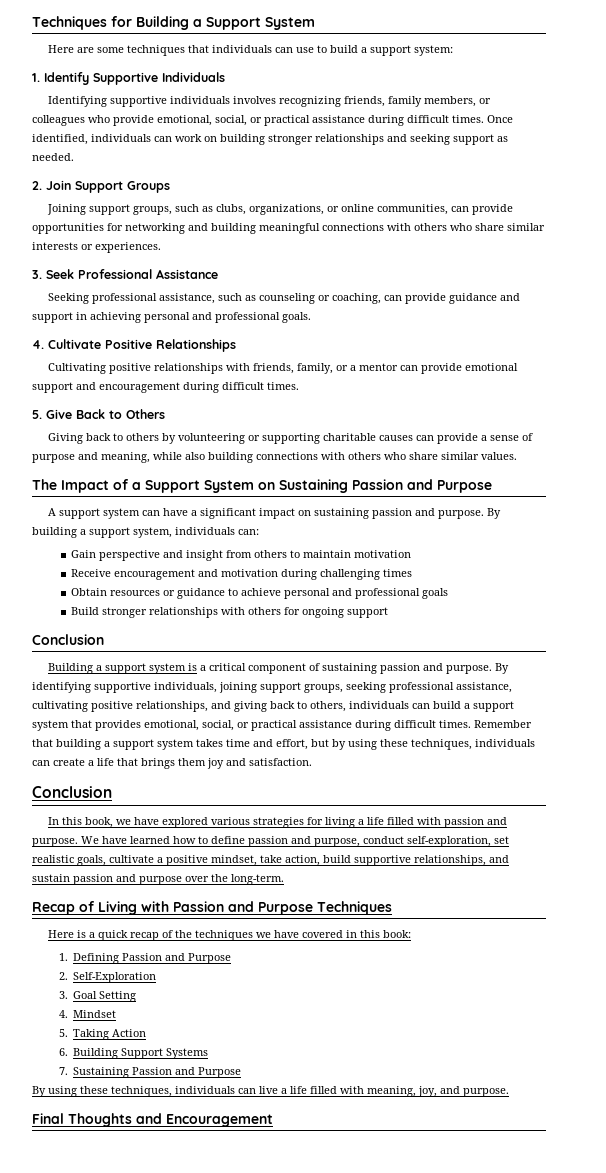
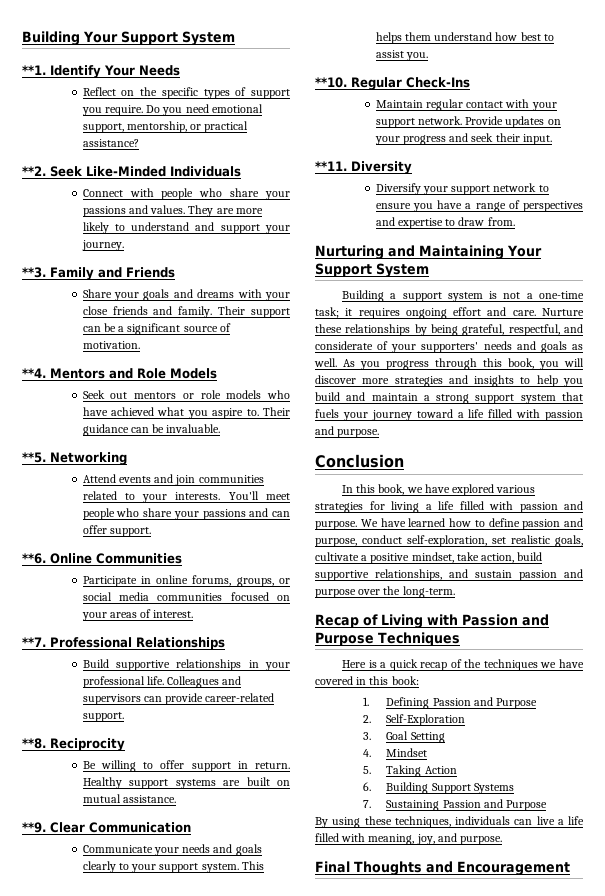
[32,16,315,30] [48,45,454,56] [32,72,225,85] [48,96,492,107] [32,115,513,126] [32,134,508,145] [32,153,74,161] [32,180,170,193] [47,204,514,215] [32,223,545,234] [32,242,161,253] [32,269,218,279] [48,293,521,304] [32,312,311,323] [32,339,236,352] [48,363,519,374] [32,382,299,393] [32,409,165,419] [48,433,534,444] [32,452,517,463] [32,479,492,493] [48,508,502,519] [32,527,259,538] [70,550,411,561] [70,569,412,580] [70,588,448,599] [70,607,388,618] [32,634,104,645] Techniques for Building a Support System // Here are some techniques that individuals can use to build a support system: // 1. Identify Supportive Individuals // Identifying supportive individuals involves recognizing friends, family members, or colleagues who provide emotional, social, or practical assistance during difficult times. Once identified, individuals can work on building stronger relationships and seeking support as needed. // 2. Join Support Groups // Joining support groups, such as clubs, organizations, or online communities, can provide opportunities for networking and building meaningful connections with others who share similar interests or experiences. // 3. Seek Professional Assistance // Seeking professional assistance, such as counseling or coaching, can provide guidance and support in achieving personal and professional goals. // 4. Cultivate Positive Relationships // Cultivating positive relationships with friends, family, or a mentor can provide emotional support and encouragement during difficult times. // 5. Give Back to Others // Giving back to others by volunteering or supporting charitable causes can provide a sense of purpose and meaning, while also building connections with others who share similar values. // The Impact of a Support System on Sustaining Passion and Purpose // A support system can have a significant impact on sustaining passion and purpose. By building a support system, individuals can: // Gain perspective and insight from others to maintain motivation // Receive encouragement and motivation during challenging times // Obtain resources or guidance to achieve personal and professional goals // Build stronger relationships with others for ongoing support // Conclusion -> [22,31,235,46] [22,65,180,78] [82,87,290,99] [81,104,263,116] [82,121,249,133] [82,139,139,147] [22,166,241,177] [82,188,290,200] [82,205,263,217] [82,222,290,234] [81,240,124,251] [22,267,175,280] [82,289,290,301] [82,306,290,318] [82,323,231,335] [82,341,140,349] [22,368,217,379] [82,390,290,399] [82,407,290,419] [82,424,221,436] [22,452,127,465] [82,474,264,486] [82,491,290,503] [82,508,290,520] [82,525,151,537] [22,553,182,564] [82,575,290,587] [82,592,290,601] [81,609,194,621] [22,637,225,650] [82,659,290,671] [82,676,242,688] [82,693,275,705] [82,712,124,722] [22,738,125,751] [82,760,290,772] [82,777,290,789] [82,794,176,803] [22,822,191,833] [82,844,262,856] [82,861,264,873] [375,32,554,44] [375,50,428,61] [315,77,470,90] [375,99,557,111] [375,116,561,128] [374,133,552,145] [315,161,412,174] [375,183,549,195] [375,200,583,212] [375,217,515,229] [315,245,542,260] [315,263,429,278] Building Your Support System // **1. Identify Your Needs // Reflect on the specific types of support you require. Do you need emotional support, mentorship, or practical assistance? // **2. Seek Like-Minded Individuals // Connect with people who share your passions and values. They are more likely to understand and support your journey. // **3. Family and Friends // Share your goals and dreams with your close friends and family. Their support can be a significant source of motivation. // **4. Mentors and Role Models // Seek out mentors or role models who have achieved what you aspire to. Their guidance can be invaluable. // **5. Networking // Attend events and join communities related to your interests. You'll meet people who share your passions and can offer support. // **6. Online Communities // Participate in online forums, groups, or social media communities focused on your areas of interest. // **7. Professional Relationships // Build supportive relationships in your professional life. Colleagues and supervisors can provide career-related support. // **8. Reciprocity // Be willing to offer support in return. Healthy support systems are built on mutual assistance. // **9. Clear Communication // Communicate your needs and goals clearly to your support system. This helps them understand how best to assist you. // **10. Regular Check-Ins // Maintain regular contact with your support network. Provide updates on your progress and seek their input. // **11. Diversity // Diversify your support network to ensure you have a range of perspectives and expertise to draw from. // Nurturing and Maintaining Your Support System
[200,663,510,674] [32,682,512,693] [32,701,514,712] [32,720,532,731] [32,739,535,750] [32,758,312,769] a critical component of sustaining passion and purpose. By identifying supportive individuals, joining support groups, seeking professional assistance, cultivating positive relationships, and giving back to others, individuals can build a support system that provides emotional, social, or practical assistance during difficult times. Remember that building a support system takes time and effort, but by using these techniques, individuals can create a life that brings them joy and satisfaction. -> [503,291,584,299] [315,307,584,319] [315,324,583,336] [315,341,583,353] [314,358,584,370] [315,375,583,387] [315,392,583,404] [315,409,583,421] [315,426,380,438] not a one-time task; it requires ongoing effort and care. Nurture these relationships by being grateful, respectful, and considerate of your supporters' needs and goals as well. As you progress through this book, you will discover more strategies and insights to help you build and maintain a strong support system that fuels your journey toward a life filled with passion and purpose.

